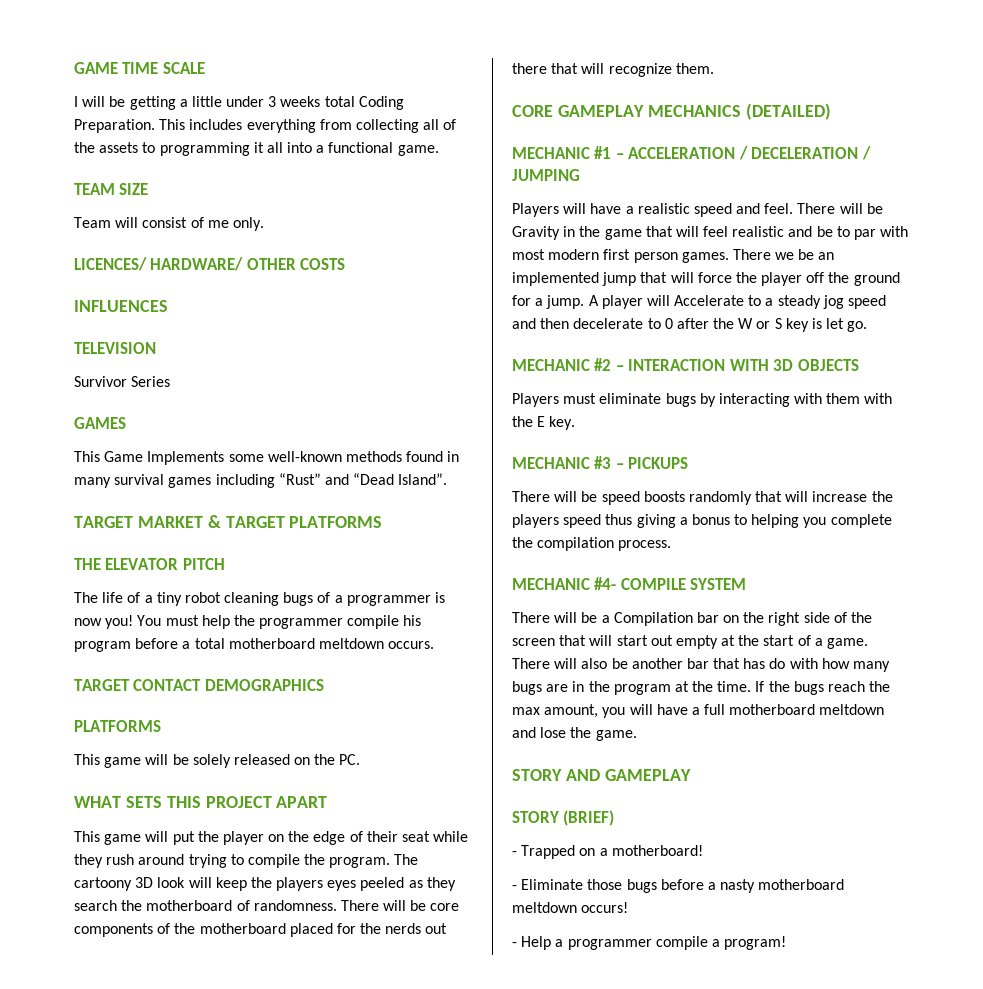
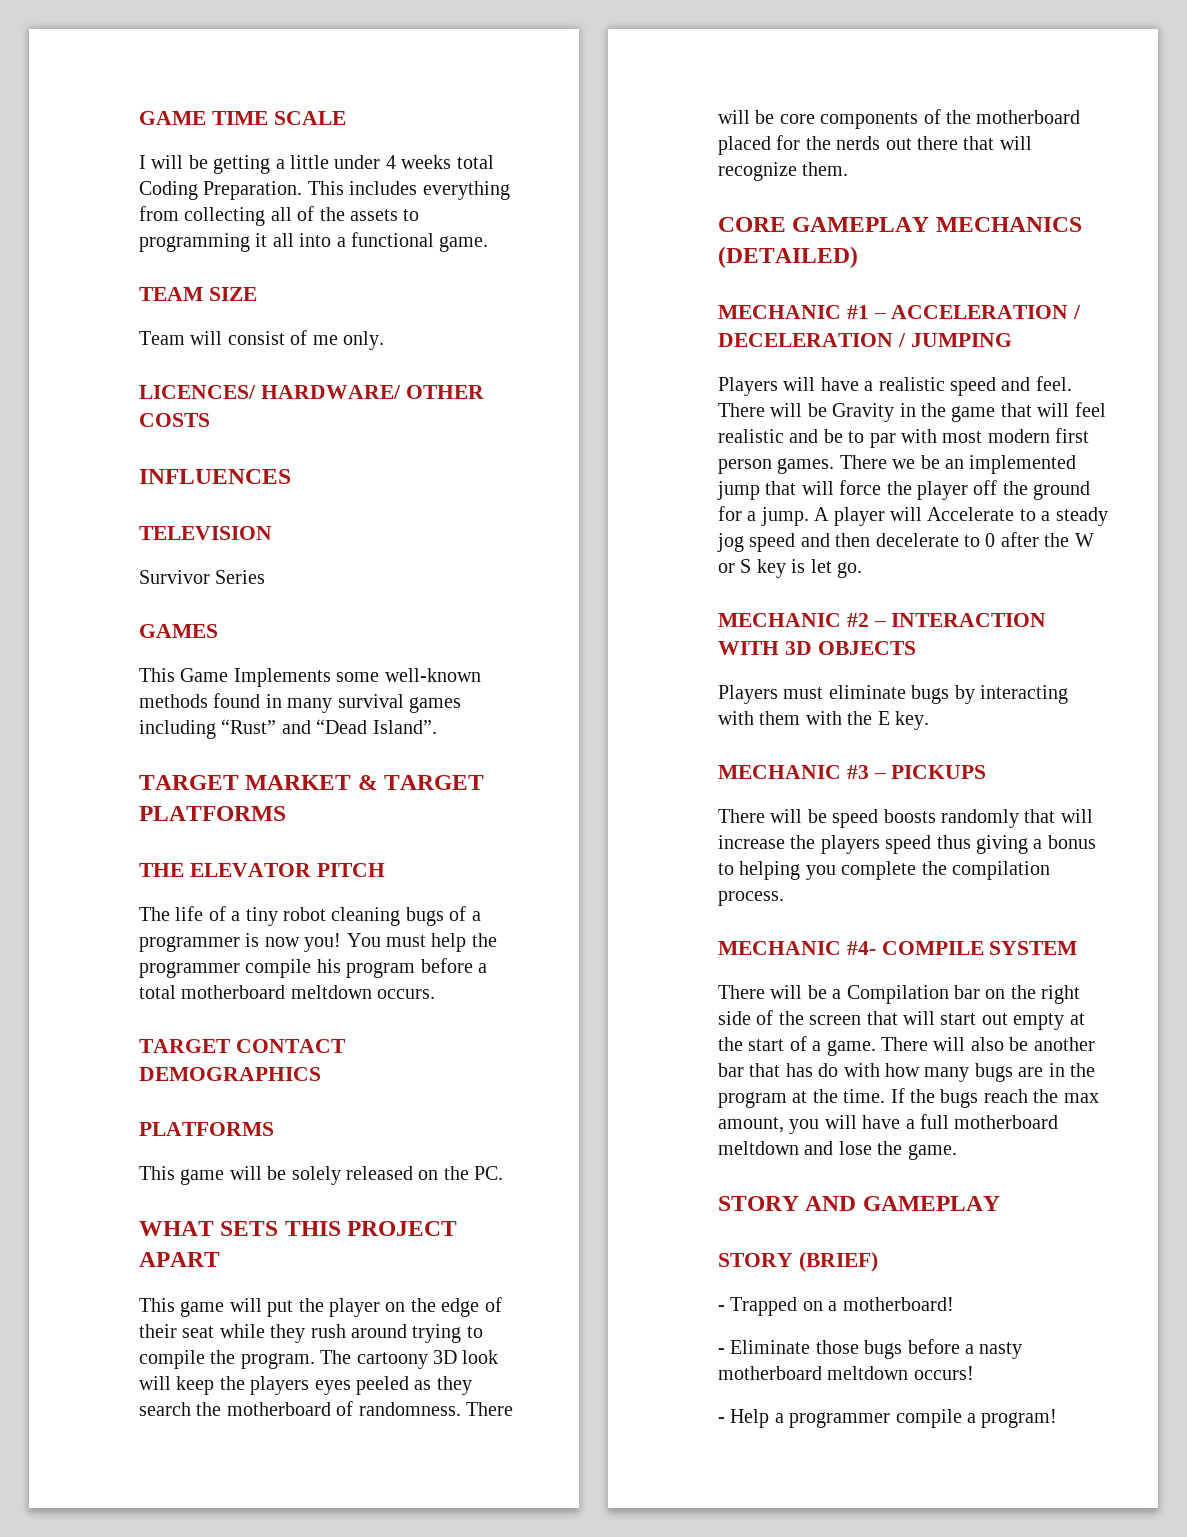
[268,96,277,107] 3 -> [385,155,396,169] 4

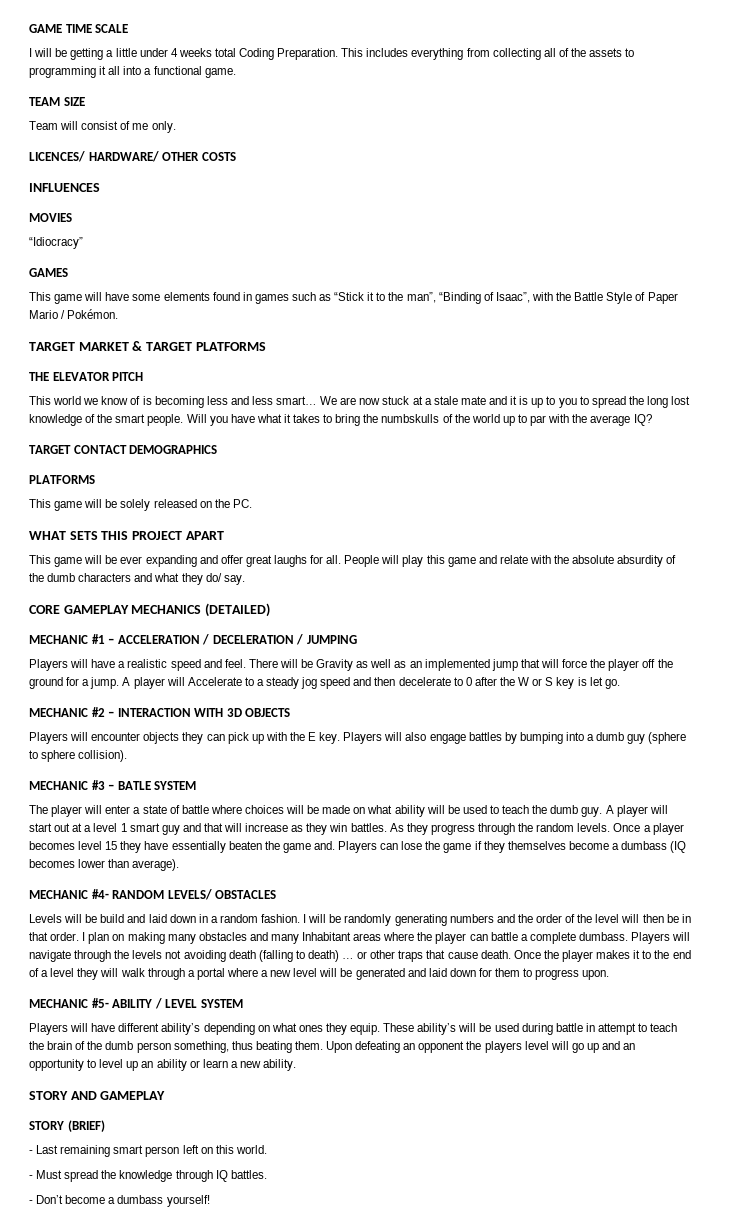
[139,526,272,540] [139,570,266,584] TELEVISION // Survivor Series -> [29,213,72,222] [29,237,83,249] MOVIES // “Idiocracy”
[180,668,481,687] [139,693,461,713] [139,719,437,739] Game Implements some well-known methods found in many survival games including “Rust” and “Dead Island”. -> [54,292,678,304] [29,309,119,319] game will have some elements found in games such as “Stick it to the man”, “Binding of Isaac”, with the Battle Style of Paper Mario / Pokémon.
[139,906,481,926] [139,933,497,952] [139,958,487,978] [139,985,436,999] The life of a tiny robot cleaning bugs of a programmer is now you! You must help the programmer compile his program before a total motherboard meltdown occurs. -> [29,396,691,408] [29,414,652,426] This world we know of is becoming less and less smart… We are now stuck at a stale mate and it is up to you to spread the long lost knowledge of the smart people. Will you have what it takes to bring the numbskulls of the world up to par with the average IQ?
[267,1297,502,1317] [139,1324,483,1343] [139,1350,499,1369] [139,1376,472,1395] [139,1401,513,1416] [718,109,1081,129] [718,135,1032,155] [718,162,849,181] put the player on the edge of their seat while they rush around trying to compile the program. The cartoony 3D look will keep the players eyes peeled as they search the motherboard of randomness. There will be core components of the motherboard placed for the nerds out there that will recognize them. -> [105,555,677,567] [29,573,245,585] be ever expanding and offer great laughs for all. People will play this game and relate with the absolute absurdity of the dumb characters and what they do/ say.
[899,402,1106,422] [718,428,1090,448] [718,455,940,474] in the game that will feel realistic and be to par with most modern first person games. There we be -> [356,659,407,668] as well as
[783,685,1068,704] [718,711,929,730] [718,765,987,779] [718,809,1093,828] [718,835,1096,854] [718,861,1050,880] [718,891,784,906] [718,941,1078,955] [718,985,1081,1004] [718,1010,1085,1030] [718,1036,1095,1056] [718,1063,1095,1082] [718,1088,1099,1108] [718,1114,1059,1134] [718,1141,957,1160] must eliminate bugs by interacting with them with the E key. // MECHANIC #3 – PICKUPS // There will be speed boosts randomly that will increase the players speed thus giving a bonus to helping you complete the compilation process. // MECHANIC #4- COMPILE SYSTEM // There will be a Compilation bar on the right side of the screen that will start out empty at the start of a game. There will also be another bar that has do with how many bugs are in the program at the time. If the bugs reach the max amount, you will have a full motherboard meltdown and lose the game. -> [70,732,687,744] [29,750,128,762] [29,780,197,790] [29,805,668,817] [29,823,684,835] [29,841,687,853] [29,859,180,871] [29,889,277,900] [29,914,691,926] [29,932,691,944] [29,950,691,962] [29,968,610,980] [29,998,243,1009] [29,1023,678,1035] [29,1041,636,1053] [29,1059,297,1071] will encounter objects they can pick up with the E key. Players will also engage battles by bumping into a dumb guy (sphere to sphere collision). // MECHANIC #3 – BATLE SYSTEM // The player will enter a state of battle where choices will be made on what ability will be used to teach the dumb guy. A player will start out at a level 1 smart guy and that will increase as they win battles. As they progress through the random levels. Once a player becomes level 15 they have essentially beaten the game and. Players can lose the game if they themselves become a dumbass (IQ becomes lower than average). // MECHANIC #4- RANDOM LEVELS/ OBSTACLES // Levels will be build and laid down in a random fashion. I will be randomly generating numbers and the order of the level will then be in that order. I plan on making many obstacles and many Inhabitant areas where the player can battle a complete dumbass. Players will navigate through the levels not avoiding death (falling to death) … or other traps that cause death. Once the player makes it to the end of a level they will walk through a portal where a new level will be generated and laid down for them to progress upon. // MECHANIC #5- ABILITY / LEVEL SYSTEM // Players will have different ability’s depending on what ones they equip. These ability’s will be used during battle in attempt to teach the brain of the dumb person something, thus beating them. Upon defeating an opponent the players level will go up and an opportunity to level up an ability or learn a new ability.
[730,1297,954,1316] [718,1339,1023,1359] [718,1366,974,1380] [718,1409,1058,1428] Trapped on a motherboard! // - Eliminate those bugs before a nasty motherboard meltdown occurs! // - Help a programmer compile a program! -> [36,1145,267,1157] [29,1170,267,1182] [29,1195,210,1207] Last remaining smart person left on this world. // - Must spread the knowledge through IQ battles. // - Don’t become a dumbass yourself!

